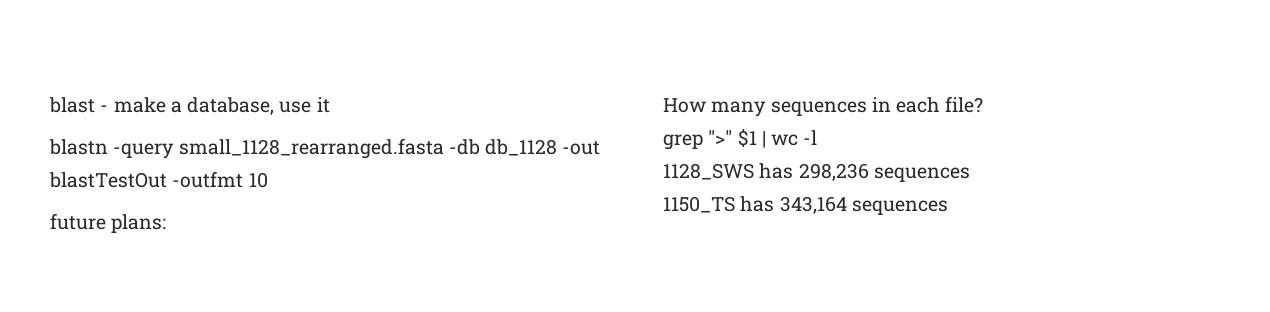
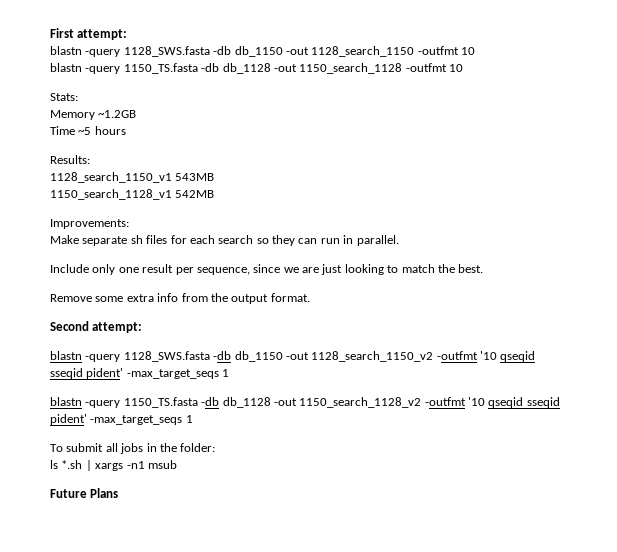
[49,97,330,115] [49,138,601,159] [49,171,268,188] [50,213,167,233] [663,96,984,117] [663,128,818,150] [663,163,970,182] [663,196,948,215] blast - make a database, use it // blastn -query small_1128_rearranged.fasta -db db_1128 -out blastTestOut -outfmt 10 // future plans: // How many sequences in each file? // grep ">" $1 | wc -l // 1128_SWS has 298,236 sequences // 1150_TS has 343,164 sequences -> [50,28,128,40] [50,46,475,57] [50,63,463,74] [50,93,78,101] [50,110,137,120] [50,126,126,135] [50,155,90,164] [50,172,215,183] [50,189,215,200] [50,219,129,229] [50,235,399,246] [50,264,484,275] [50,293,310,304] [50,321,143,333] [50,351,536,362] [50,368,230,379] [50,397,560,408] [50,414,193,425] [50,443,216,454] [50,460,177,471] [50,488,119,498] First attempt: // blastn -query 1128_SWS.fasta -db db_1150 -out 1128_search_1150 -outfmt 10 // blastn -query 1150_TS.fasta -db db_1128 -out 1150_search_1128 -outfmt 10 // Stats: // Memory ~1.2GB // Time ~5 hours // Results: // 1128_search_1150_v1 543MB // 1150_search_1128_v1 542MB // Improvements: // Make separate sh files for each search so they can run in parallel. // Include only one result per sequence, since we are just looking to match the best. // Remove some extra info from the output format. // Second attempt: // blastn -query 1128_SWS.fasta -db db_1150 -out 1128_search_1150_v2 -outfmt '10 qseqid sseqid pident' -max_target_seqs 1 // blastn -query 1150_TS.fasta -db db_1128 -out 1150_search_1128_v2 -outfmt '10 qseqid sseqid pident' -max_target_seqs 1 // To submit all jobs in the folder: // ls *.sh | xargs -n1 msub // Future Plans

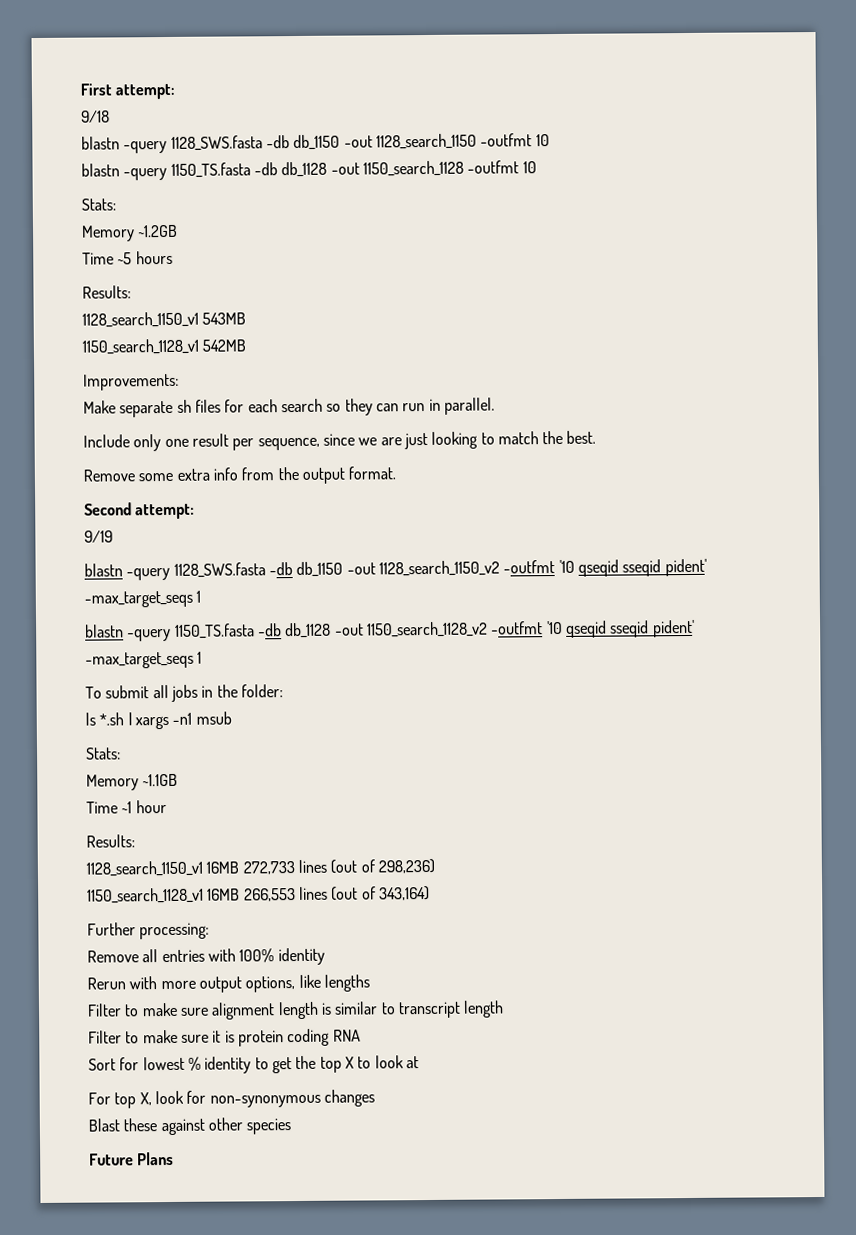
(128, 34) none -> [81,110,110,123] // 9/18
(143, 327) none -> [84,530,113,543] // 9/19
(177, 464) none -> [85,747,121,760] [86,773,179,791] [86,800,167,814] [86,834,135,848] [86,858,435,877] [87,885,430,904] [87,922,210,940] [87,947,325,966] [87,974,370,993] [87,1000,505,1020] [88,1028,361,1047] [88,1055,419,1074] [88,1089,375,1109] [88,1117,292,1136] // Stats: // Memory ~1.1GB // Time ~1 hour // Results: // 1128_search_1150_v1 16MB 272,733 lines (out of 298,236) // 1150_search_1128_v1 16MB 266,553 lines (out of 343,164) // Further processing: // Remove all entries with 100% identity // Rerun with more output options, like lengths // Filter to make sure alignment length is similar to transcript length // Filter to make sure it is protein coding RNA // Sort for lowest % identity to get the top X to look at // For top X, look for non-synonymous changes // Blast these against other species

